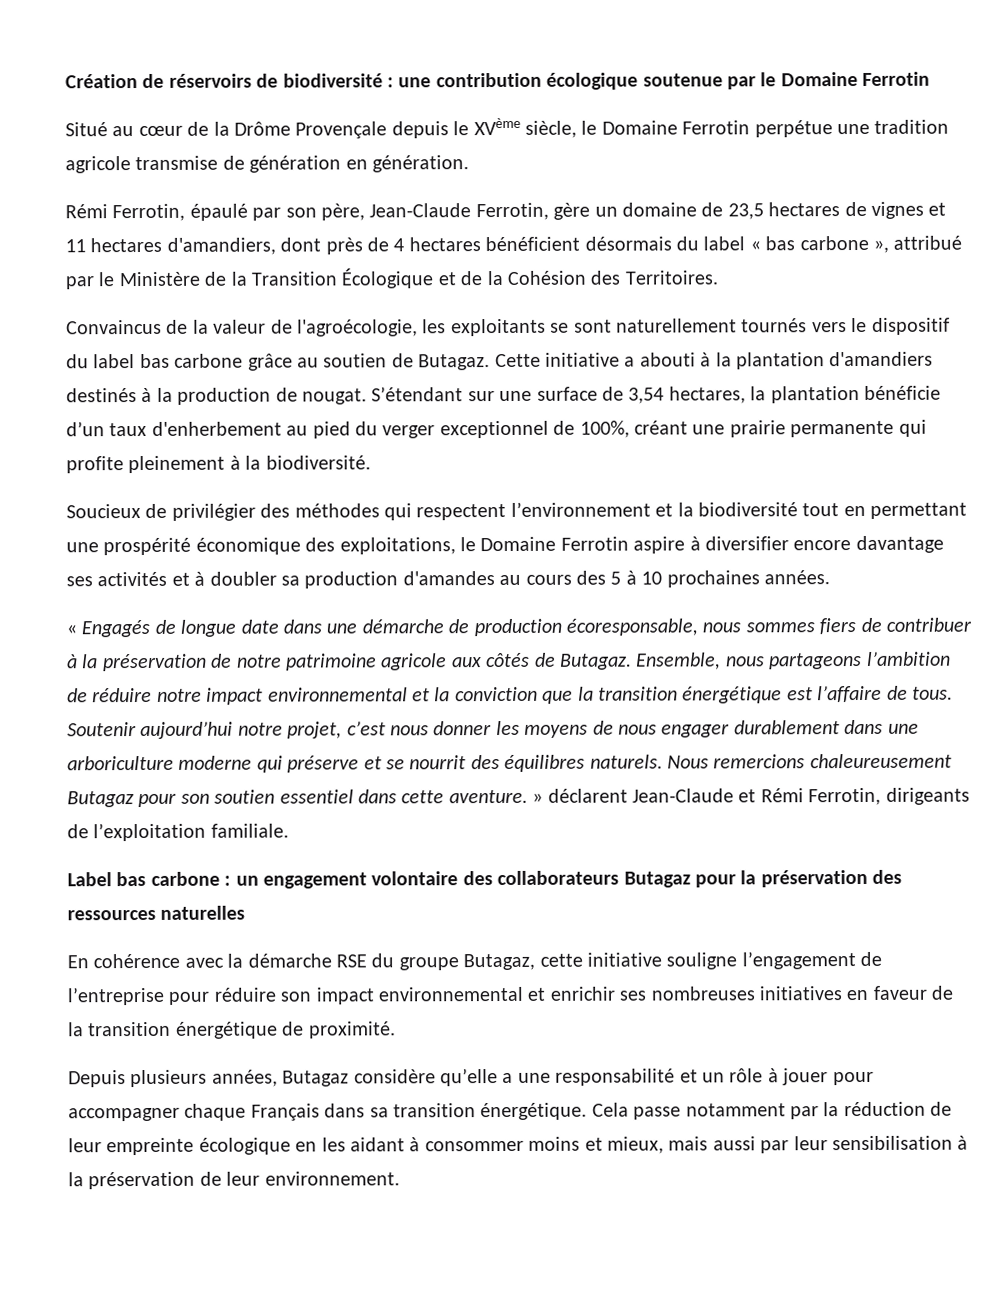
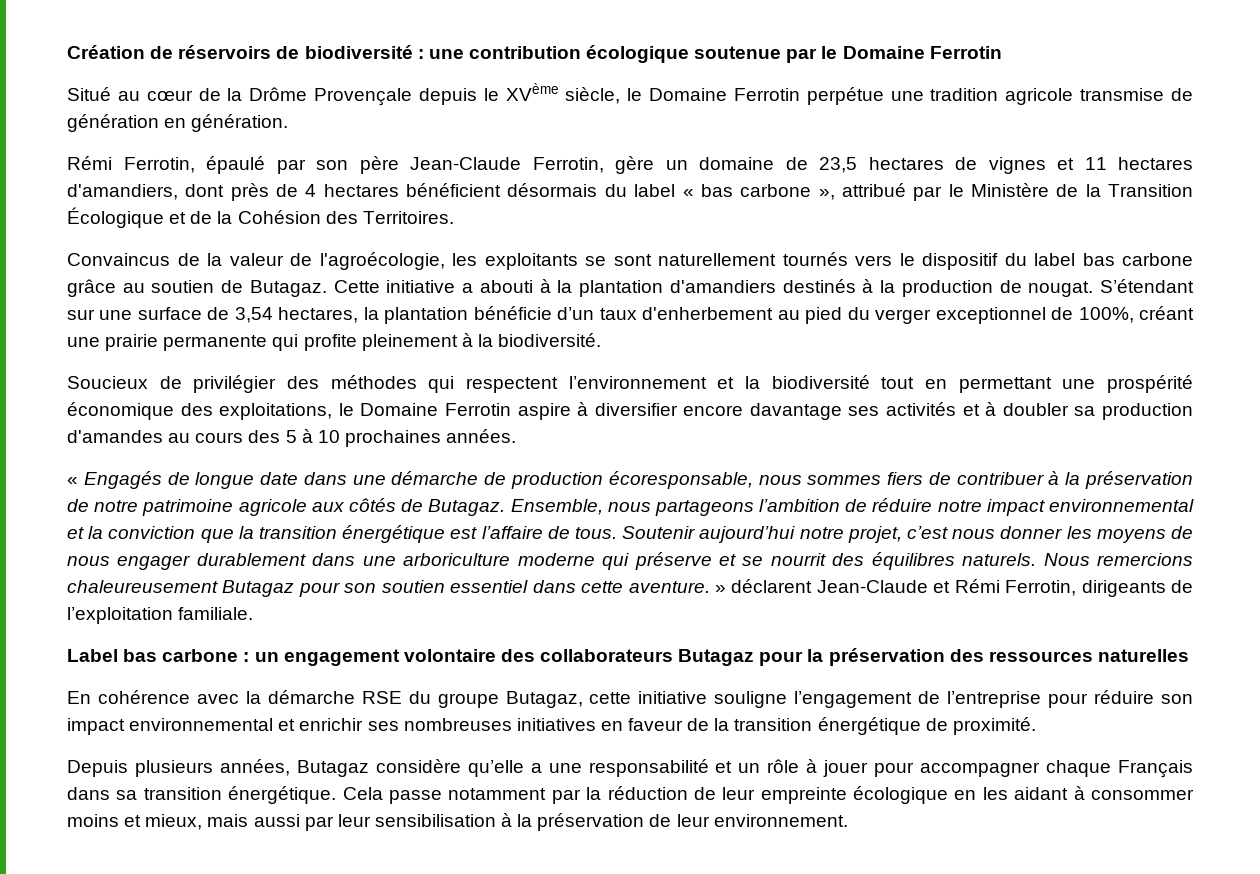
[321,203,365,221] père, -> [359,156,399,174] père

